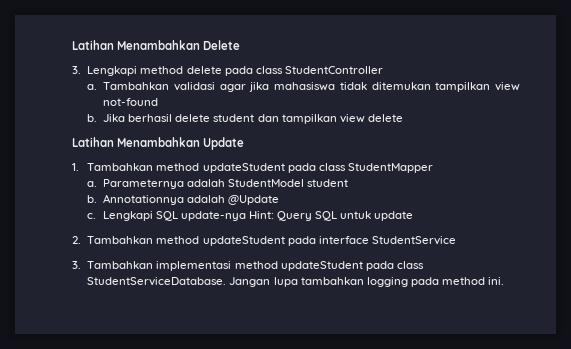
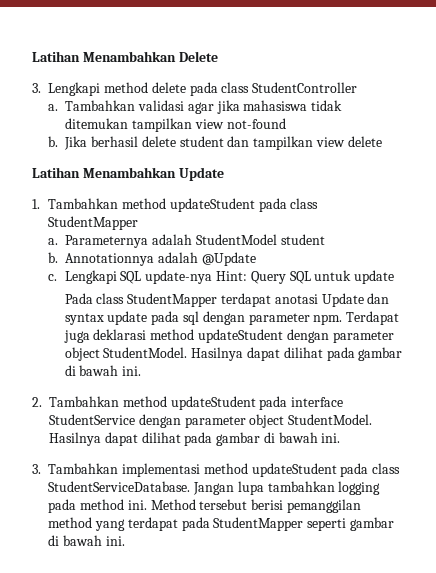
(414, 216) none -> [64,293,390,307] [64,311,400,325] [63,329,394,343] [64,347,403,361] [64,365,142,376] // Pada class StudentMapper terdapat anotasi Update dan syntax update pada sql dengan parameter npm. Terdapat juga deklarasi method updateStudent dengan parameter object StudentModel. Hasilnya dapat dilihat pada gambar di bawah ini.
(456, 240) none -> [138,414,373,428] [49,432,341,446] dengan parameter object StudentModel. Hasilnya dapat dilihat pada gambar di bawah ini.
(505, 281) none -> [150,499,362,513] [48,517,395,531] [48,535,125,546] Method tersebut berisi pemanggilan method yang terdapat pada StudentMapper seperti gambar di bawah ini.

